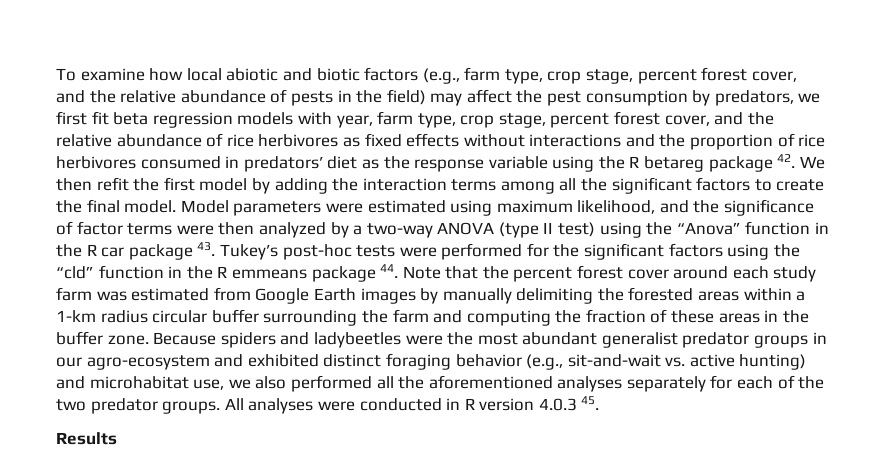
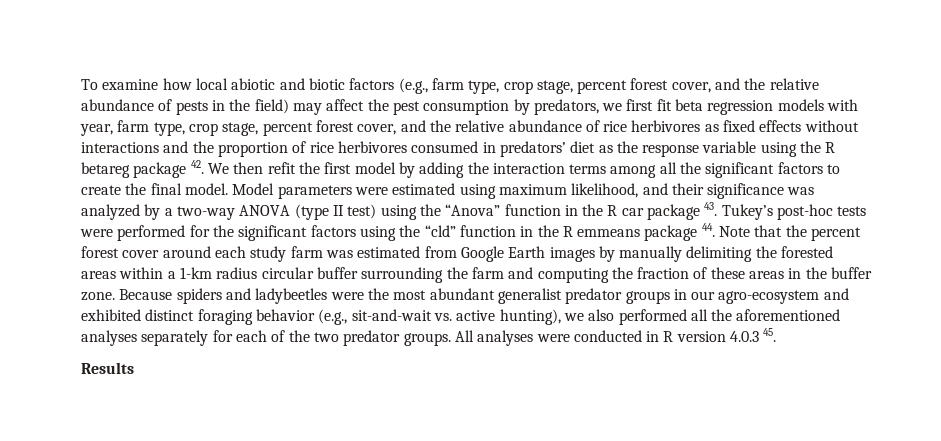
[693,199,815,216] [56,221,255,235] the significance of factor terms were then -> [671,183,815,199] their significance was
[739,354,807,370] [56,376,225,390] hunting) and microhabitat use, -> [499,309,561,325] hunting),

